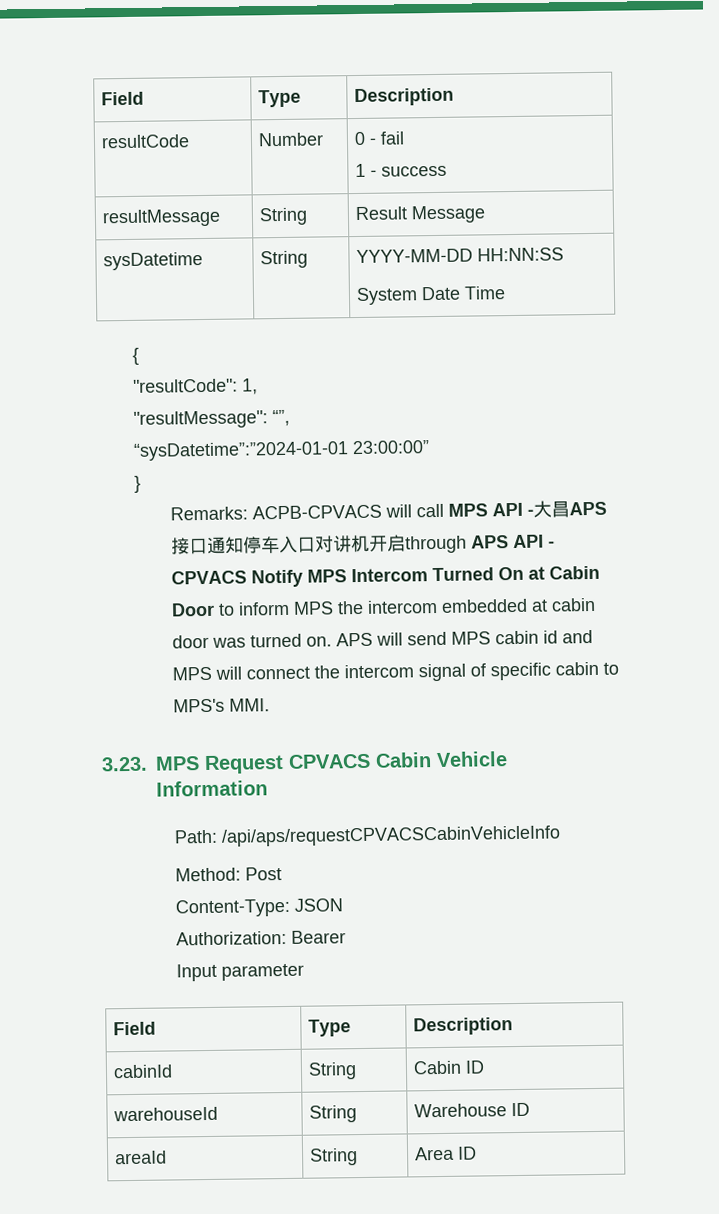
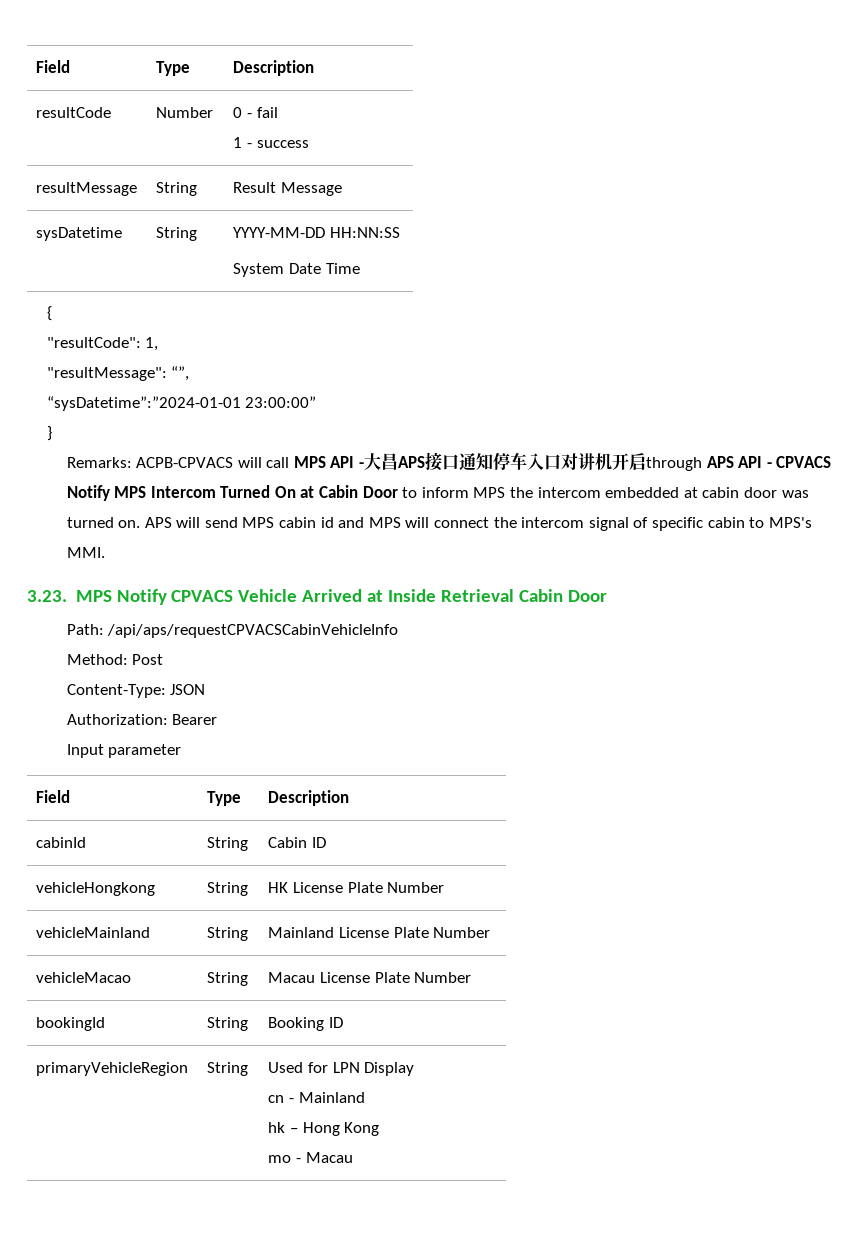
[204,751,508,775] [156,780,268,797] Request CPVACS Cabin Vehicle Information -> [116,589,608,605] Notify CPVACS Vehicle Arrived at Inside Retrieval Cabin Door
[113,1106,219,1122] [309,1105,358,1123] [414,1102,531,1118] [115,1150,168,1165] [309,1148,359,1166] [414,1146,478,1161] warehouseId | String | Warehouse ID // areaId | String | Area ID -> [36,882,156,896] [207,882,249,896] [268,882,445,893] [36,927,151,938] [207,927,249,941] [268,927,491,938] [36,972,132,983] [207,972,249,986] [268,972,472,983] [36,1017,106,1031] [207,1017,249,1031] [268,1017,343,1031] [36,1062,189,1076] [207,1062,249,1076] [268,1062,415,1076] [268,1092,365,1103] [268,1122,380,1136] [268,1152,353,1163] vehicleHongkong | String | HK License Plate Number // vehicleMainland | String | Mainland License Plate Number // vehicleMacao | String | Macau License Plate Number // bookingId | String | Booking ID // primaryVehicleRegion | String | Used for LPN Display // cn - Mainland // hk – Hong Kong // mo - Macau

